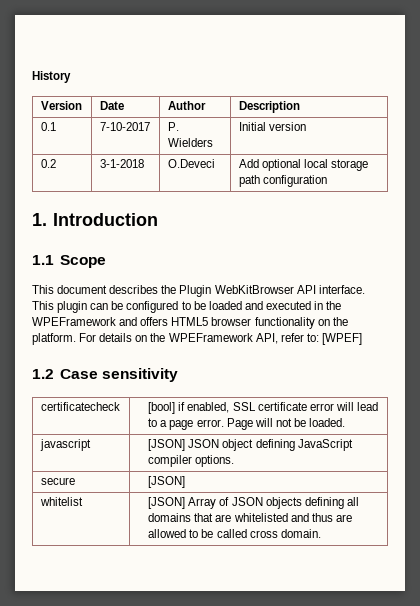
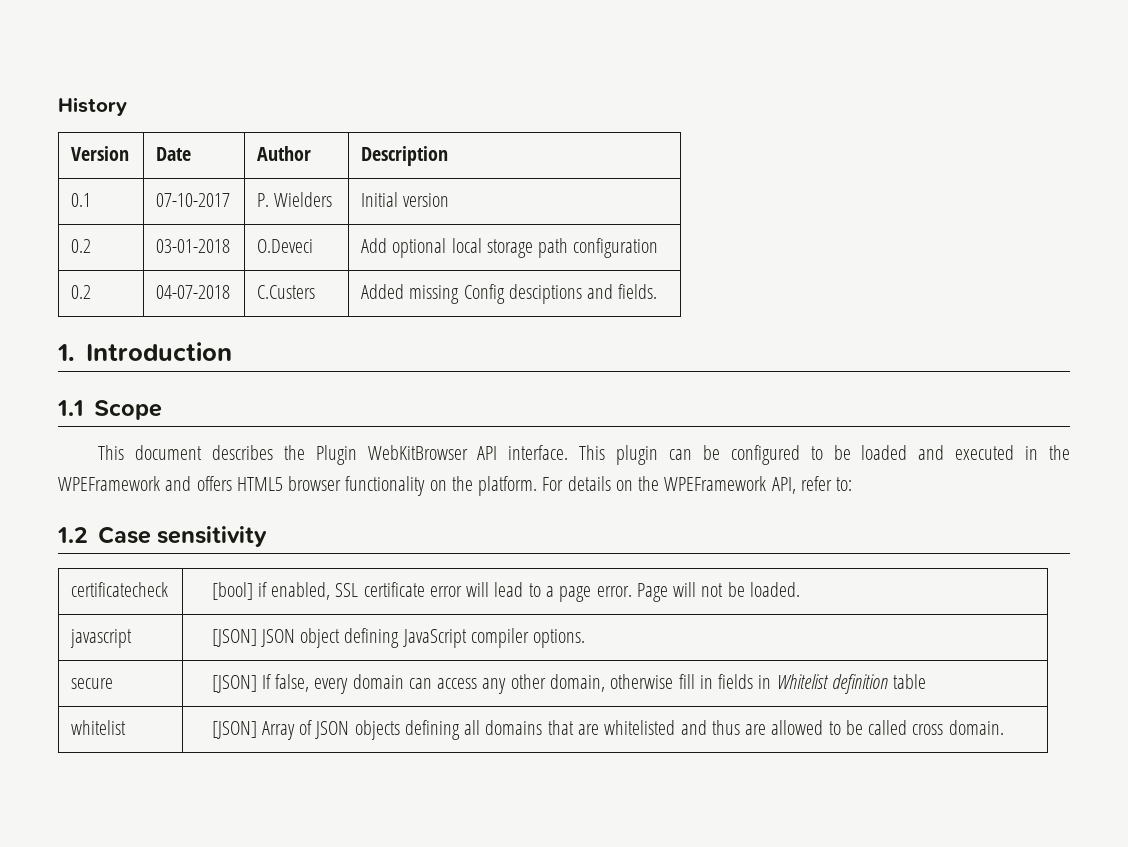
[99,122,150,131] 7-10-2017 -> [156,193,231,207] 07-10-2017
[99,159,144,168] 3-1-2018 -> [156,239,231,253] 03-01-2018
(327, 181) none -> [71,285,92,299] [156,285,231,299] [257,285,316,299] [361,284,658,304] // 0.2 | 04-07-2018 | C.Custers | Added missing Config desciptions and fields.
[321,333,362,345] [WPEF] -> (853, 484) none
(186, 482) none -> [261,674,927,694] If false, every domain can access any other domain, otherwise fill in fields in Whitelist definition table

